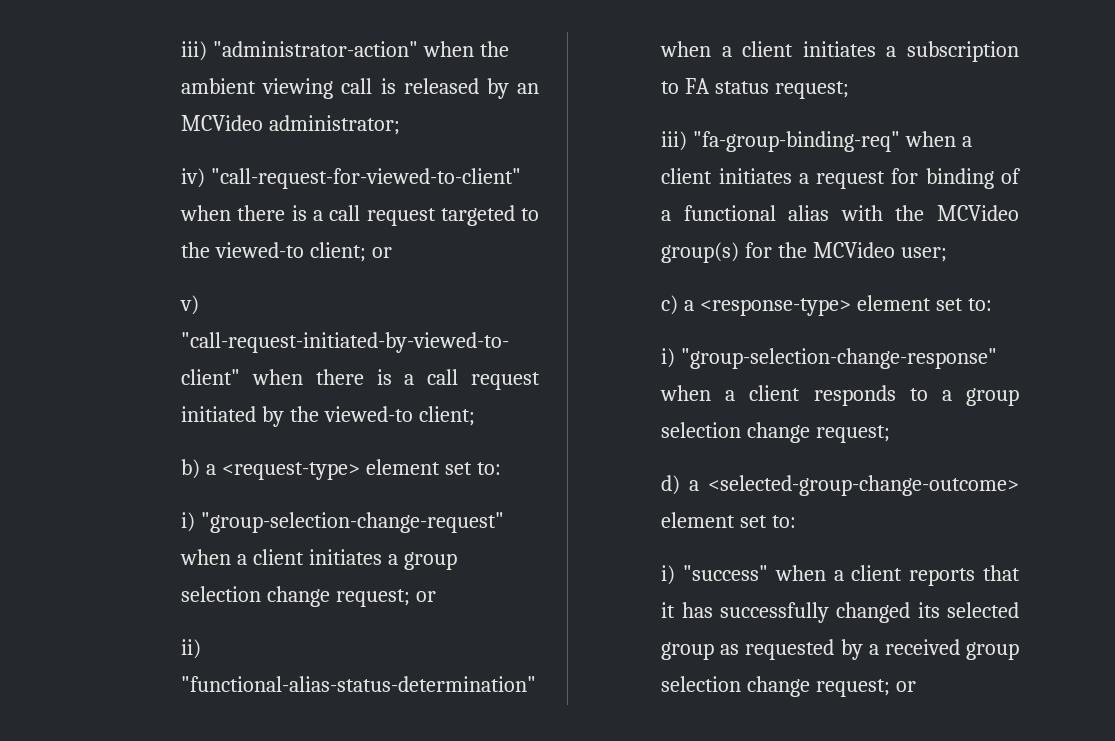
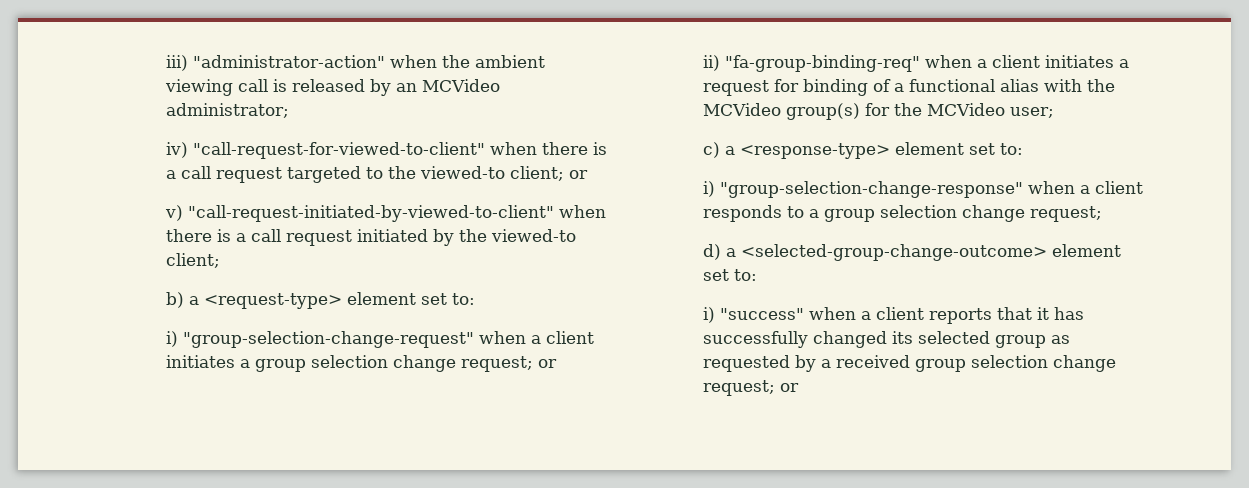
[181,676,537,692] [660,41,1019,62] [661,78,850,99] [661,131,688,151] "functional-alias-status-determination" when a client initiates a subscription to FA status request; // iii) -> (720, 63) none

